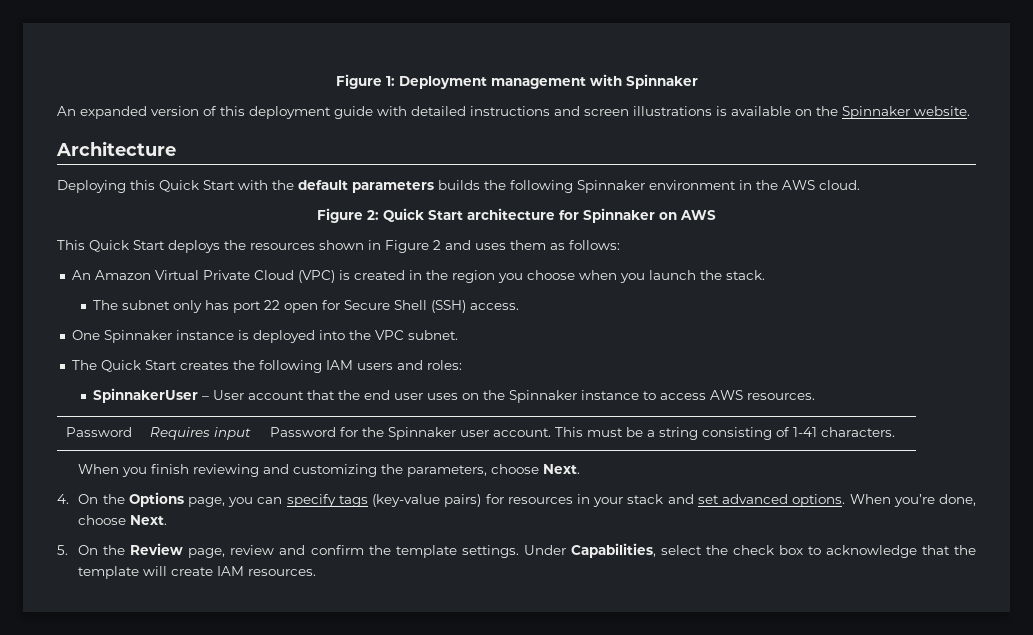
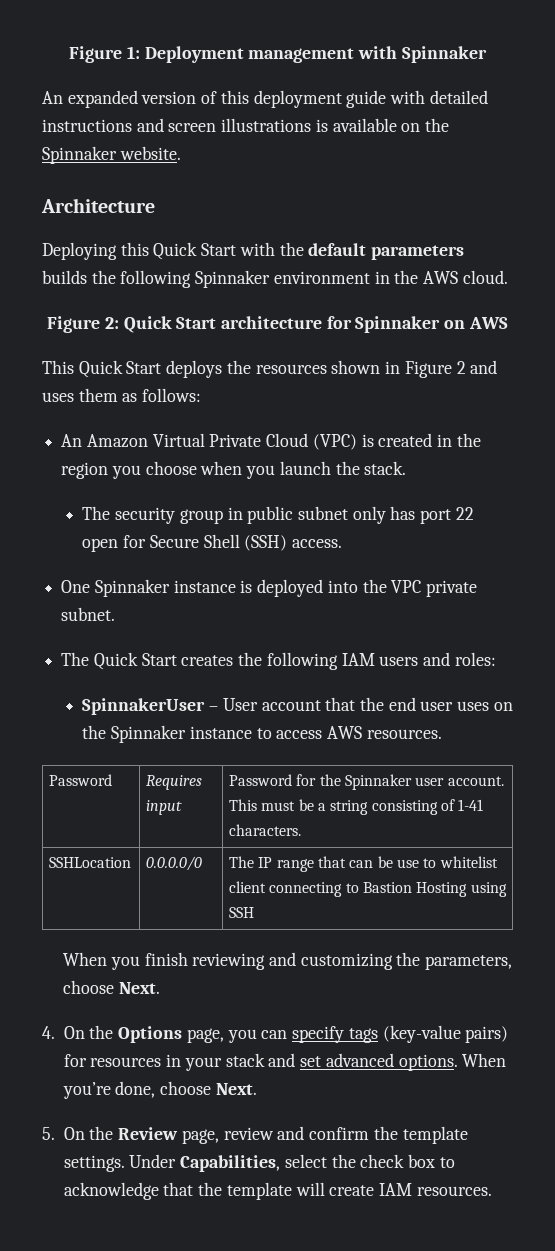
(119, 305) none -> [115,506,294,524] security group in public
(404, 335) none -> [426,580,478,597] private
(895, 432) none -> [49,857,132,868] [146,856,203,871] [229,856,498,872] [229,881,507,897] [229,907,255,918] // SSHLocation | 0.0.0.0/0 | The IP range that can be use to whitelist client connecting to Bastion Hosting using SSH

